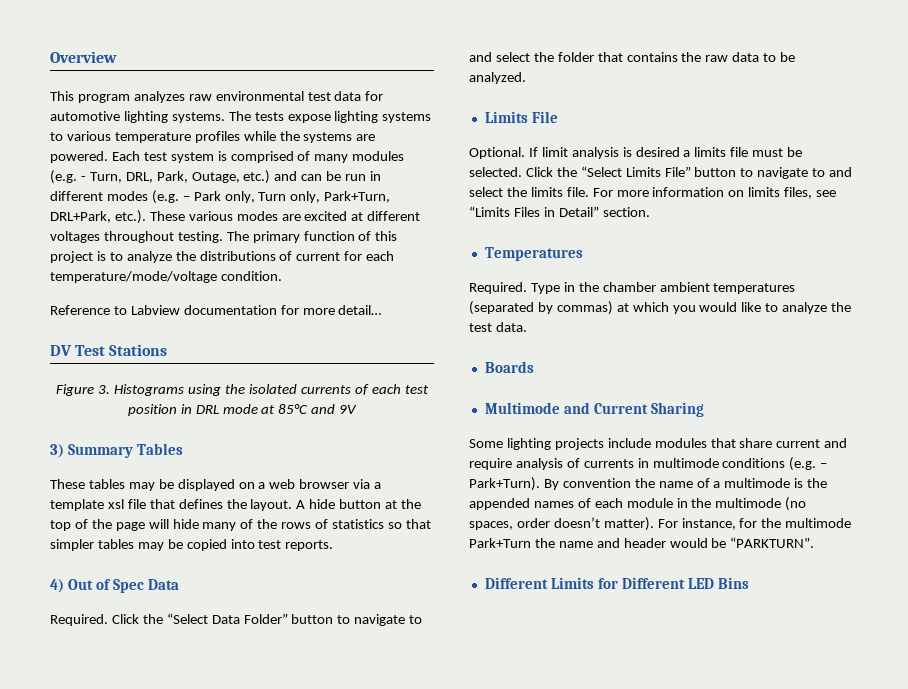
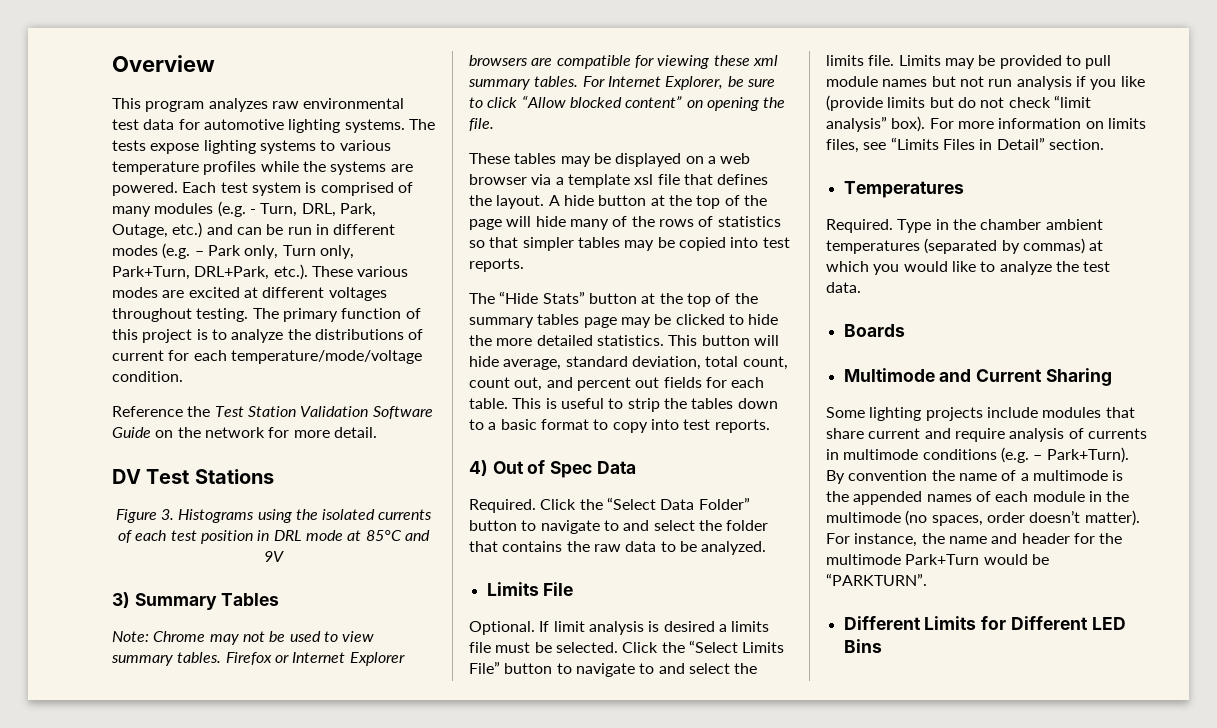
[113,305,277,315] to Labview documentation -> [187,406,433,419] [112,427,265,438] the Test Station Validation Software Guide on the network
[338,305,382,315] detail… -> [333,427,377,438] detail.
(183, 449) none -> [112,631,375,645] [111,652,405,666] [469,55,778,69] [468,76,775,90] [469,95,786,111] [469,118,494,131] // Note: Chrome may not be used to view summary tables. Firefox or Internet Explorer browsers are compatible for viewing these xml summary tables. For Internet Explorer, be sure to click “Allow blocked content” on opening the file.
(334, 545) none -> [469,291,758,307] [469,314,779,328] [469,335,779,346] [469,356,788,370] [469,377,765,391] [469,398,778,412] [469,419,770,433] // The “Hide Stats” button at the top of the summary tables page may be clicked to hide the more detailed statistics. This button will hide average, standard deviation, total count, count out, and percent out fields for each table. This is useful to strip the tables down to a basic format to copy into test reports.
(589, 192) none -> [898,55,1112,69] [826,76,1145,90] [826,95,1091,111] [826,116,926,132] Limits may be provided to pull module names but not run analysis if you like (provide limits but do not check “limit analysis” box).
[739,518,852,528] [469,538,666,548] for the multimode Park+Turn the name and header -> [921,533,1123,544] [826,554,980,565] the name and header for the multimode Park+Turn

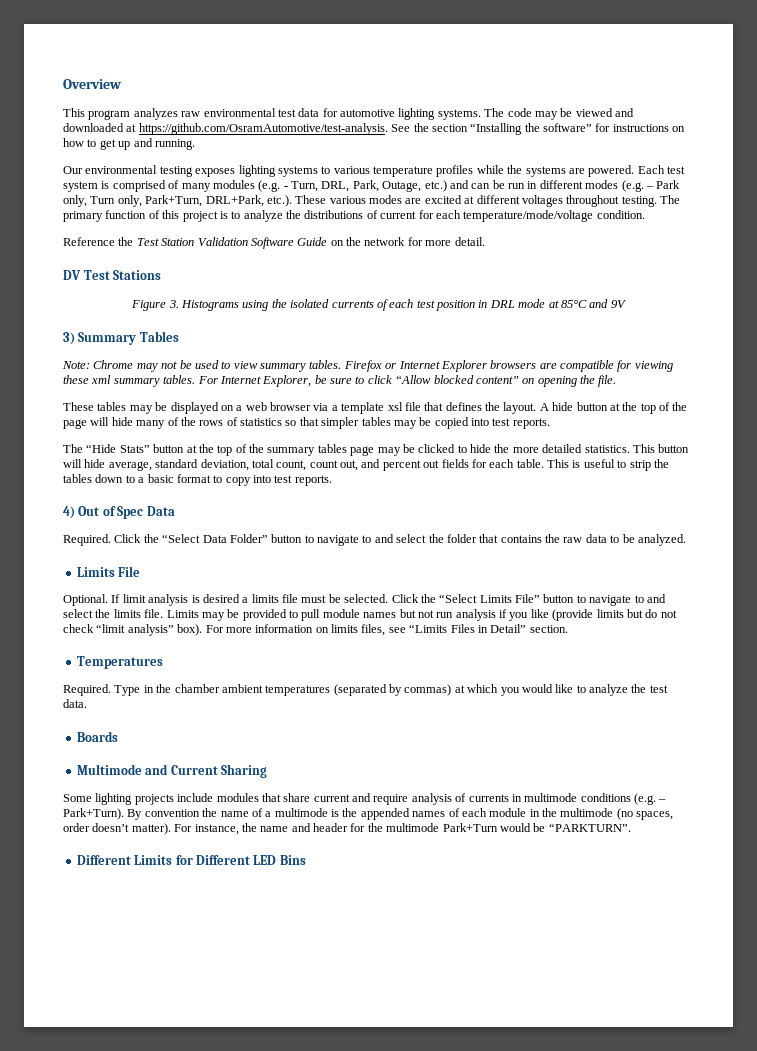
[112,140,200,154] tests expose -> [507,108,634,120] [63,123,686,135] [63,138,195,150] [63,165,236,177] code may be viewed and downloaded at https://github.com/OsramAutomotive/test-analysis. See the section “Installing the software” for instructions on how to get up and running. // Our environmental testing exposes

